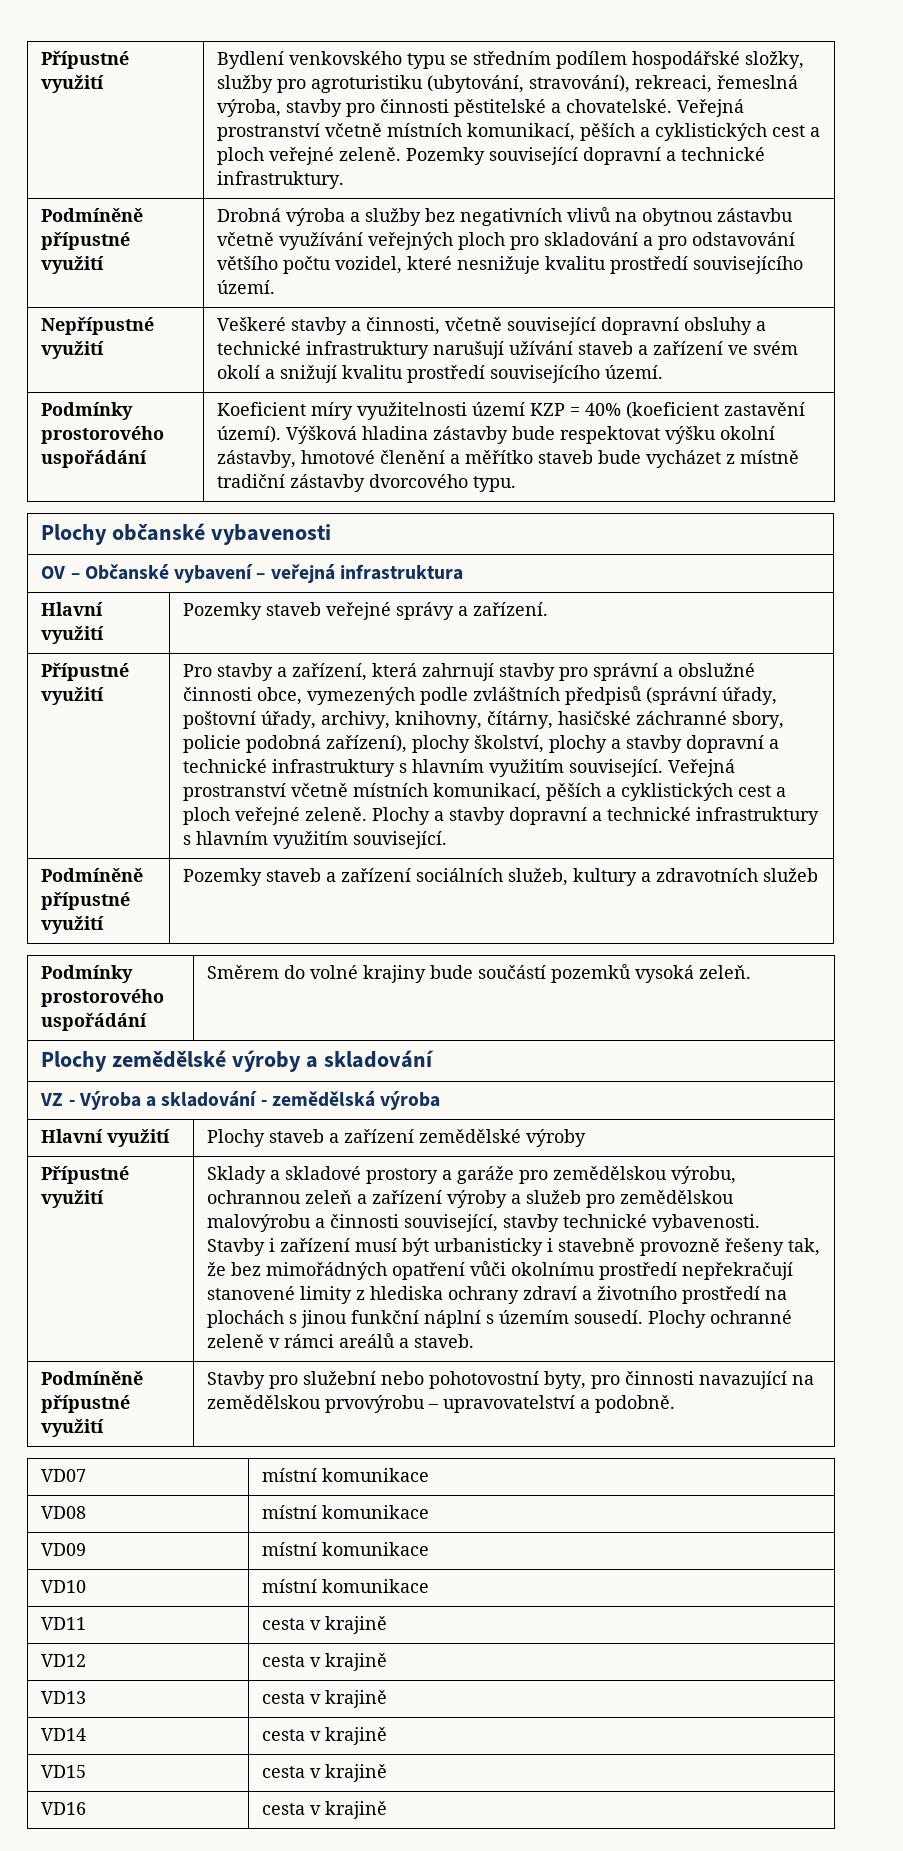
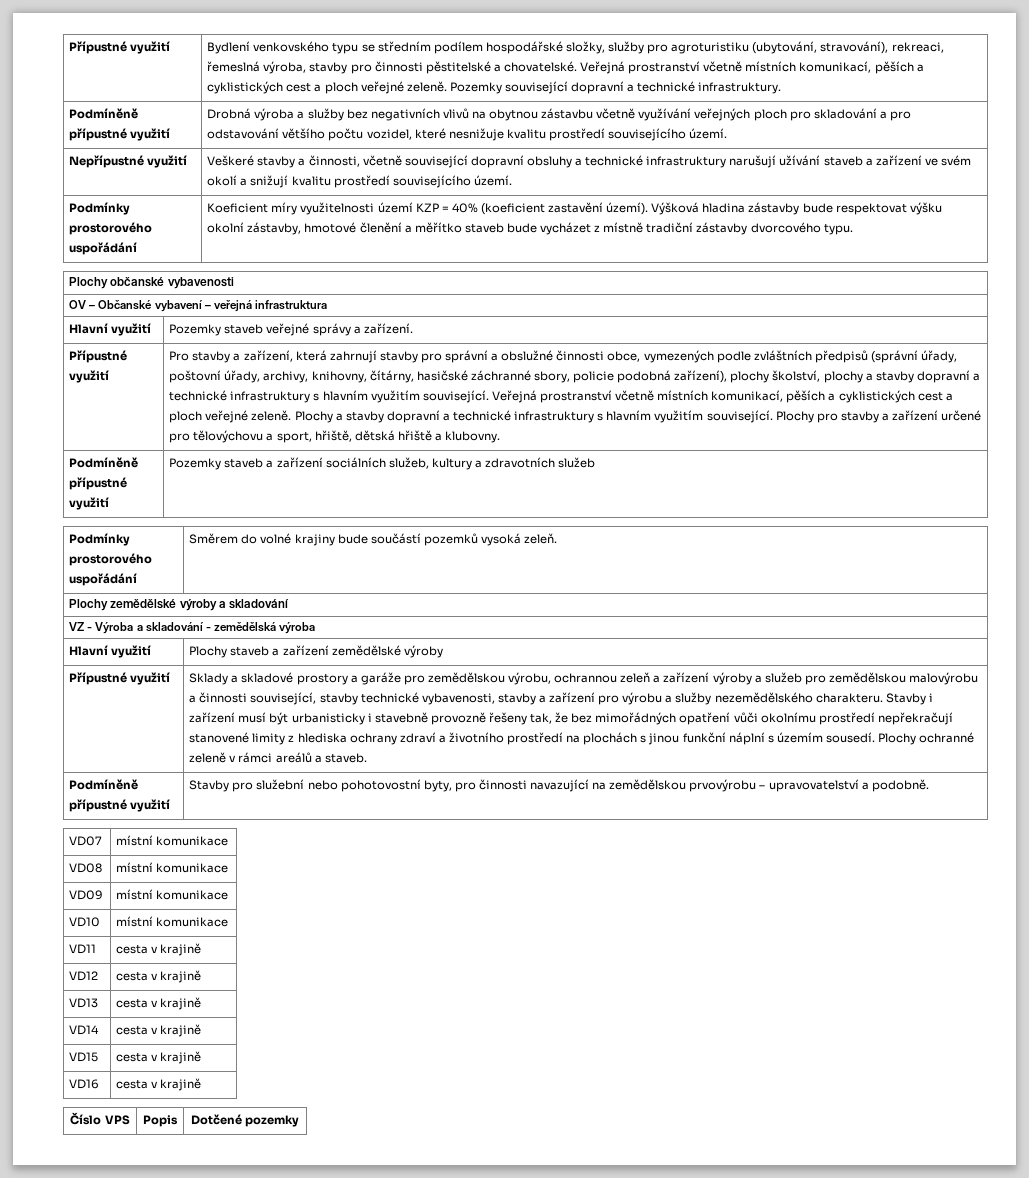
(448, 840) none -> [775,410,982,423] [169,430,501,443] Plochy pro stavby a zařízení určené pro tělovýchovu a sport, hřiště, dětská hřiště a klubovny.
[652,1214,761,1232] vybavenosti. -> [421,692,883,705] vybavenosti, stavby a zařízení pro výrobu a služby nezemědělského charakteru.
(388, 1810) none -> [70,1112,130,1125] [143,1115,178,1127] [190,1114,300,1127] // Číslo VPS | Popis | Dotčené pozemky

